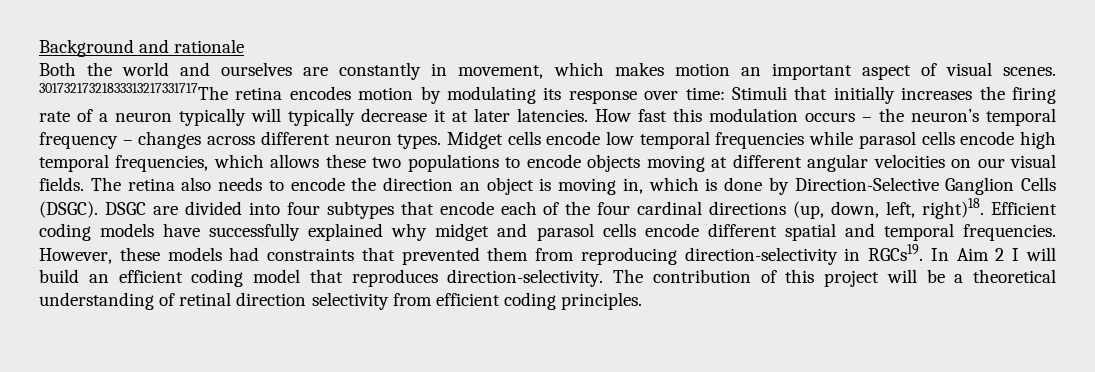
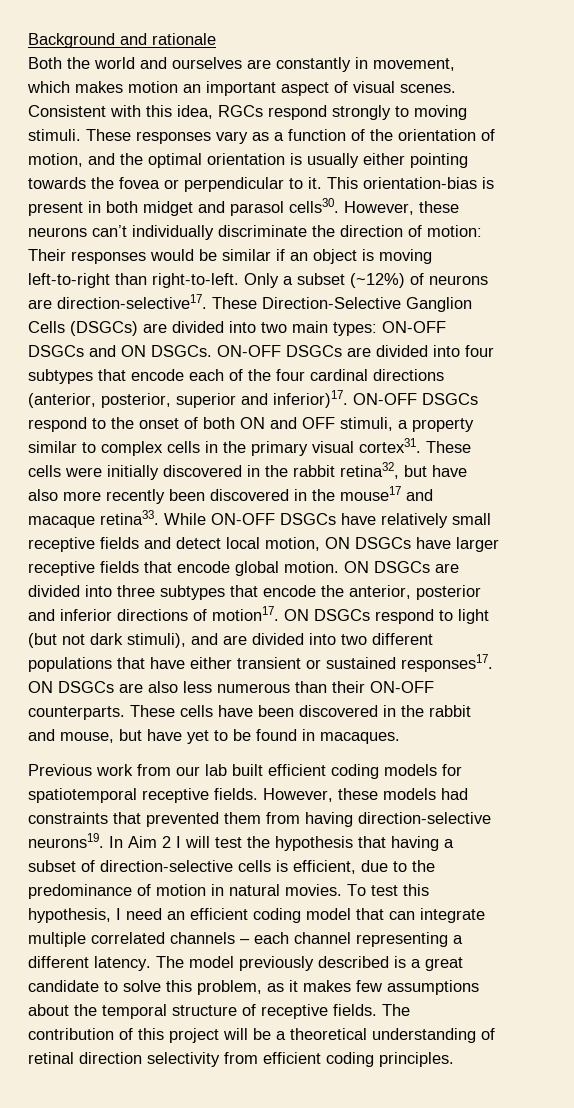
[39,83,1056,104] [39,108,1056,126] [39,131,1057,149] [39,154,1057,172] [39,177,1056,195] [39,201,146,218] 30173217321833313217331717The retina encodes motion by modulating its response over time: Stimuli that initially increases the firing rate of a neuron typically will typically decrease it at later latencies. How fast this modulation occurs – the neuron’s temporal frequency – changes across different neuron types. Midget cells encode low temporal frequencies while parasol cells encode high temporal frequencies, which allows these two populations to encode objects moving at different angular velocities on our visual fields. The retina also needs to encode the direction an object is moving in, which is done by Direction-Selective Ganglion Cells (DSGC). DSGC -> [28,105,467,120] [28,129,495,144] [28,153,468,168] [28,177,494,192] [28,198,459,216] [28,225,482,240] [28,249,432,264] [28,273,488,288] [28,294,472,312] [28,321,446,336] [28,345,342,357] Consistent with this idea, RGCs respond strongly to moving stimuli. These responses vary as a function of the orientation of motion, and the optimal orientation is usually either pointing towards the fovea or perpendicular to it. This orientation-bias is present in both midget and parasol cells30. However, these neurons can’t individually discriminate the direction of motion: Their responses would be similar if an object is moving left-to-right than right-to-left. Only a subset (~12%) of neurons are direction-selective17. These Direction-Selective Ganglion Cells (DSGCs) are divided into two main types: ON-OFF DSGCs and ON DSGCs. ON-OFF DSGCs
[793,198,1057,219] [39,223,1057,241] (up, down, left, right)18. Efficient coding models have successfully explained why midget and parasol cells encode different spatial and temporal frequencies. -> [28,390,478,408] [28,417,474,432] [28,438,471,456] [28,462,467,480] [28,486,433,504] [28,510,491,528] [28,537,499,552] [28,561,459,576] [28,585,481,600] [28,606,489,624] [28,633,433,648] [28,654,493,672] [28,681,434,693] [28,705,471,720] [28,729,400,744] [28,764,462,779] [28,788,258,803] (anterior, posterior, superior and inferior)17. ON-OFF DSGCs respond to the onset of both ON and OFF stimuli, a property similar to complex cells in the primary visual cortex31. These cells were initially discovered in the rabbit retina32, but have also more recently been discovered in the mouse17 and macaque retina33. While ON-OFF DSGCs have relatively small receptive fields and detect local motion, ON DSGCs have larger receptive fields that encode global motion. ON DSGCs are divided into three subtypes that encode the anterior, posterior and inferior directions of motion17. ON DSGCs respond to light (but not dark stimuli), and are divided into two different populations that have either transient or sustained responses17. ON DSGCs are also less numerous than their ON-OFF counterparts. These cells have been discovered in the rabbit and mouse, but have yet to be found in macaques. // Previous work from our lab built efficient coding models for spatiotemporal receptive fields.
[580,244,924,265] reproducing direction-selectivity in RGCs19. -> [305,812,491,827] [28,833,104,848] having direction-selective neurons19.
[39,269,79,283] build -> [215,836,454,851] [28,860,435,874] [28,884,429,899] [28,908,162,923] test the hypothesis that having a subset of direction-selective cells is efficient, due to the predominance of motion in natural movies. To test this hypothesis, I need
[351,269,604,287] reproduces direction-selectivity. -> [389,908,485,923] [28,932,463,947] [28,956,463,971] [28,980,479,995] [28,1004,377,1019] can integrate multiple correlated channels – each channel representing a different latency. The model previously described is a great candidate to solve this problem, as it makes few assumptions about the temporal structure of receptive fields.

